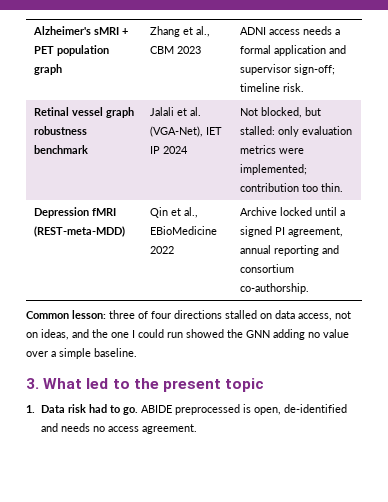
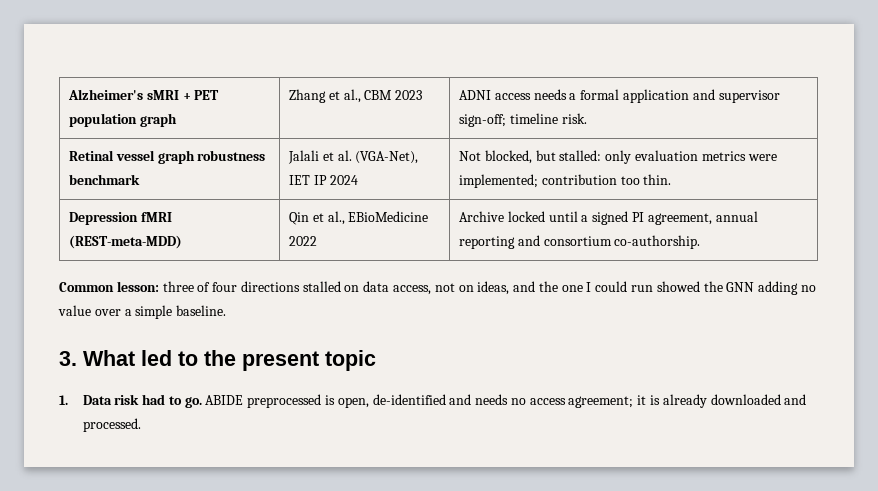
[141,424,197,434] agreement. -> [568,394,807,408] [82,418,141,432] agreement; it is already downloaded and processed.

